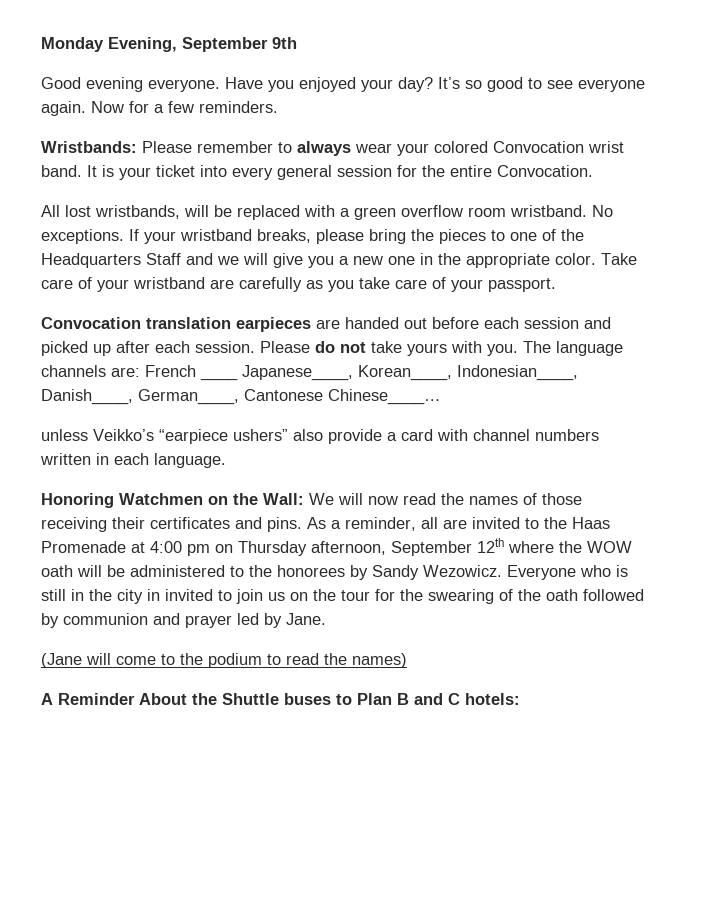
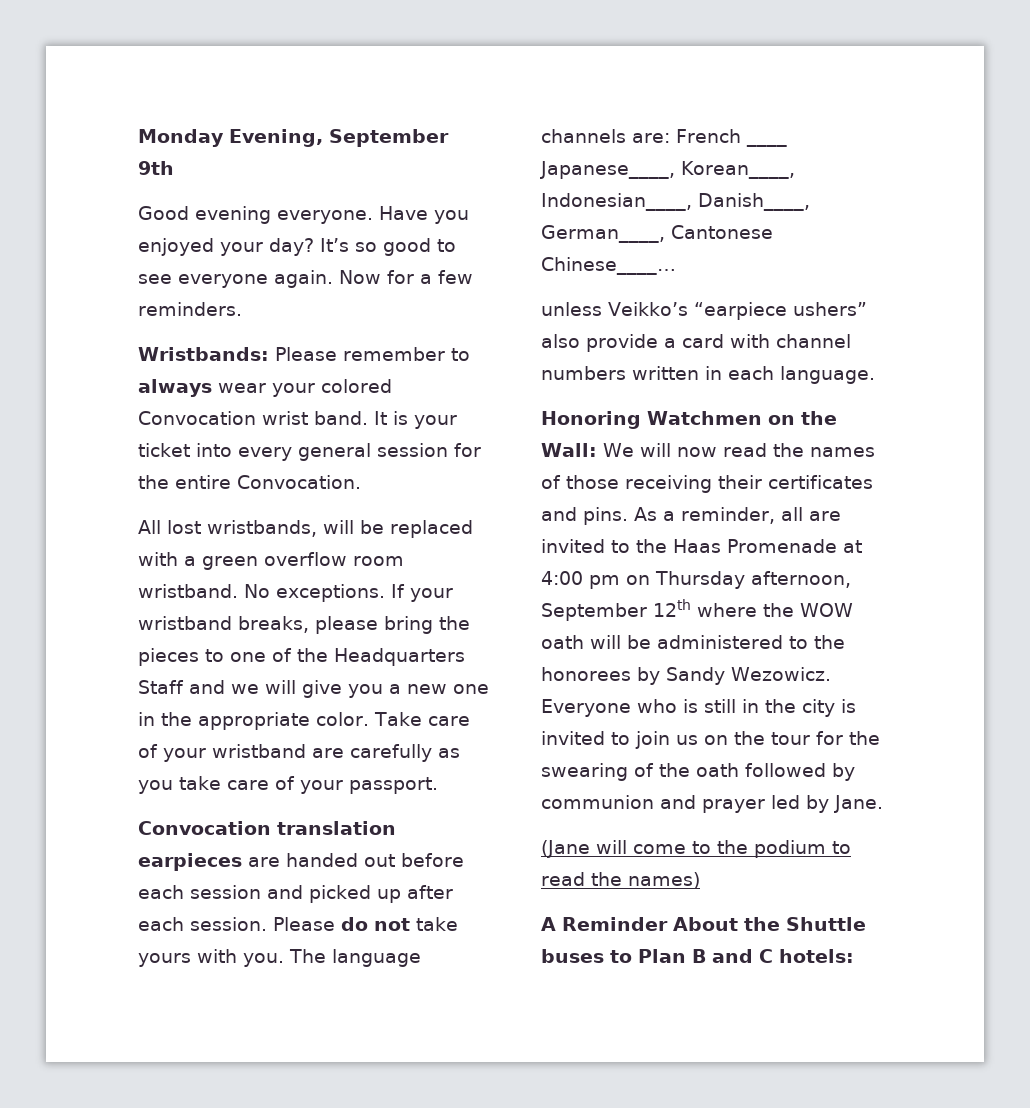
[147,589,160,601] in -> [841,699,856,713] is

